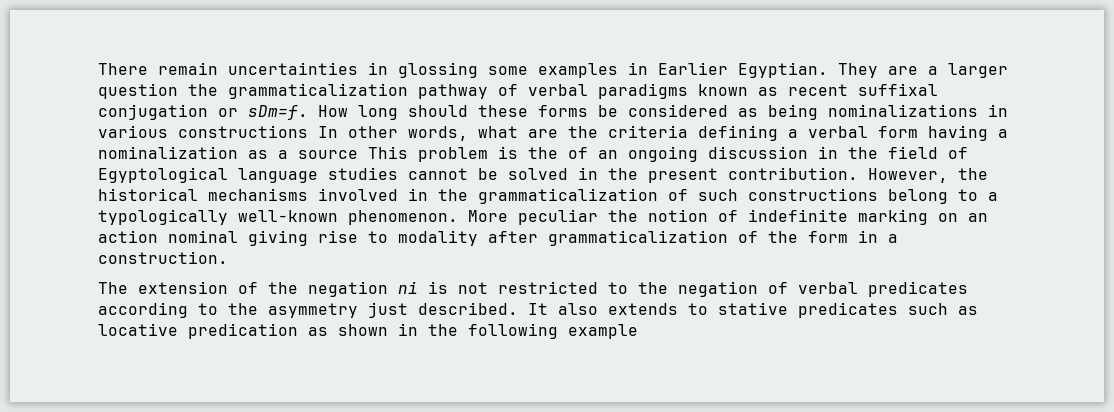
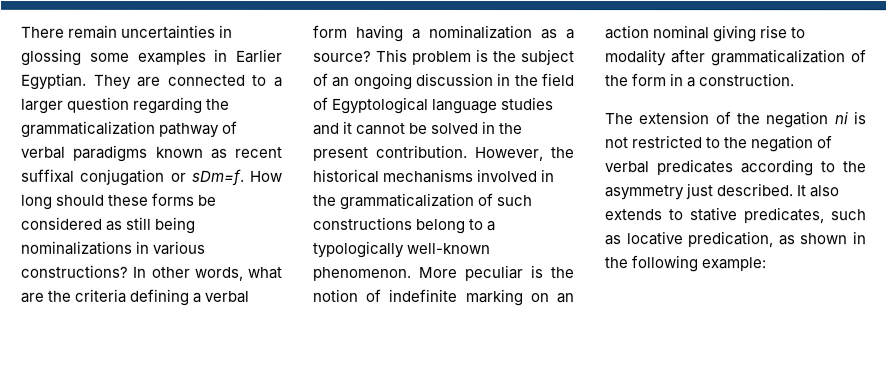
(918, 70) none -> [167,74,268,86] connected to
(178, 91) none -> [133,96,204,114] regarding
(758, 112) none -> [125,216,152,230] still
[178,125,308,138] constructions -> [20,264,128,278] constructions?
[298,150,358,159] source -> [313,50,372,62] source?
(558, 153) none -> [521,49,575,66] subject
(398, 173) none -> [313,120,354,135] and it
(598, 217) none -> [530,265,543,279] is
[798,302,898,318] predicates -> [743,207,824,224] predicates,
[188,323,298,339] predication -> [687,231,774,248] predication,
[568,324,638,339] example -> [701,257,767,272] example:

